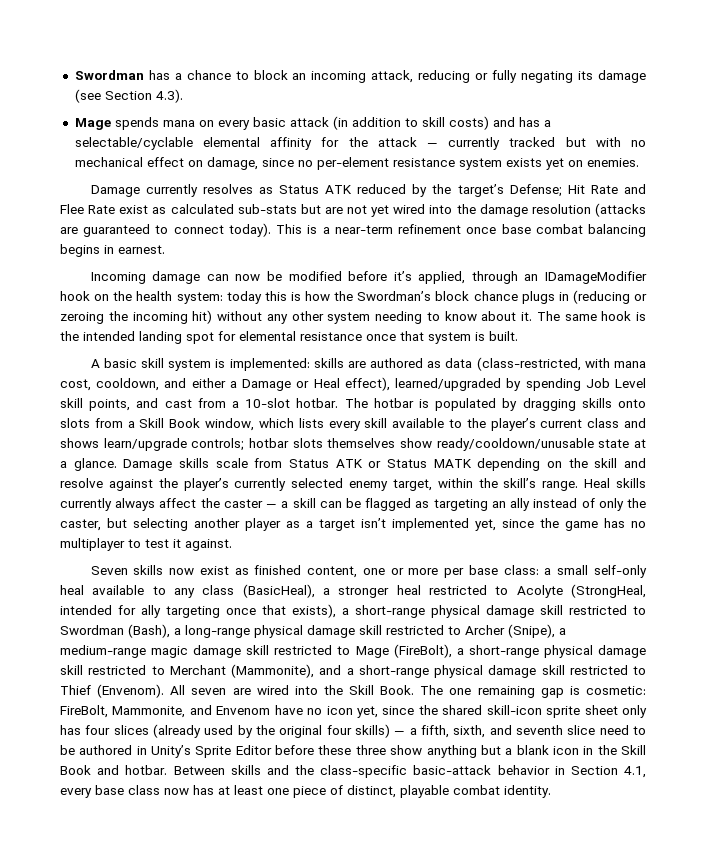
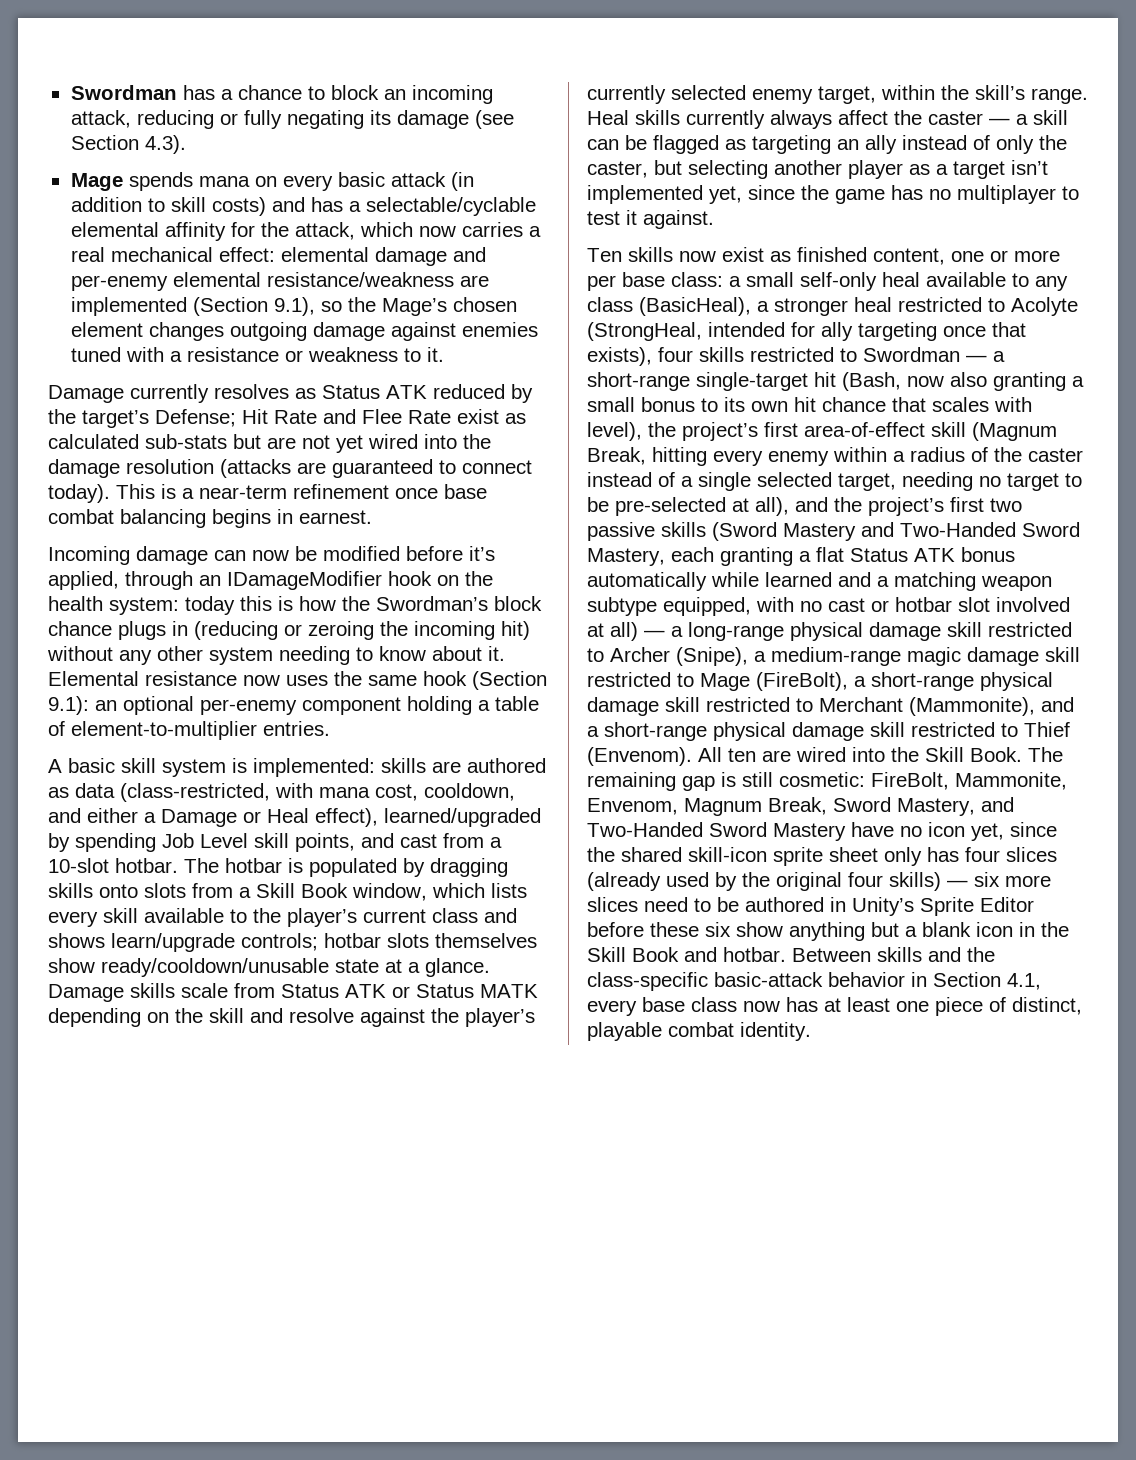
[377,137,646,150] [74,157,639,170] attack — currently tracked but with no mechanical effect on damage, since no per-element resistance system exists yet on enemies. -> [294,222,541,240] [70,247,486,266] [70,272,489,291] [70,297,517,316] [70,322,538,341] [70,347,444,362] attack, which now carries a real mechanical effect: elemental damage and per-enemy elemental resistance/weakness are implemented (Section 9.1), so the Mage’s chosen element changes outgoing damage against enemies tuned with a resistance or weakness to it.
[536,311,646,321] [60,331,518,344] The same hook is the intended landing spot for elemental resistance once that system is built. -> [48,671,547,690] [48,696,539,715] [48,721,330,740] Elemental resistance now uses the same hook (Section 9.1): an optional per-enemy component holding a table of element-to-multiplier entries.
[90,566,128,575] Seven -> [587,248,622,262] Ten
[342,605,646,618] [60,624,170,638] a short-range physical damage skill restricted to Swordman (Bash), -> [658,347,1005,362] [587,372,1084,391] [587,397,1032,412] [587,422,1057,441] [587,447,1083,466] [587,472,1082,491] [587,497,1022,516] [587,522,1080,541] [587,547,1015,566] [587,572,1052,591] [587,597,1070,616] [587,622,665,641] four skills restricted to Swordman — a short-range single-target hit (Bash, now also granting a small bonus to its own hit chance that scales with level), the project’s first area-of-effect skill (Magnum Break, hitting every enemy within a radius of the caster instead of a single selected target, needing no target to be pre-selected at all), and the project’s first two passive skills (Sword Mastery and Two-Handed Sword Mastery, each granting a flat Status ATK bonus automatically while learned and a matching weapon subtype equipped, with no cast or hotbar slot involved at all) —
[191,688,227,695] seven -> [728,748,756,762] ten
[449,688,472,695] one -> (1063, 754) none
(580, 690) none -> [742,772,773,787] still
[189,705,271,715] and Envenom -> [587,797,1014,816] [587,822,846,841] Envenom, Magnum Break, Sword Mastery, and Two-Handed Sword Mastery
[409,725,596,738] a fifth, sixth, and seventh slice -> [974,872,1051,887] [587,897,638,912] six more slices
[355,745,386,755] three -> [705,922,731,937] six

